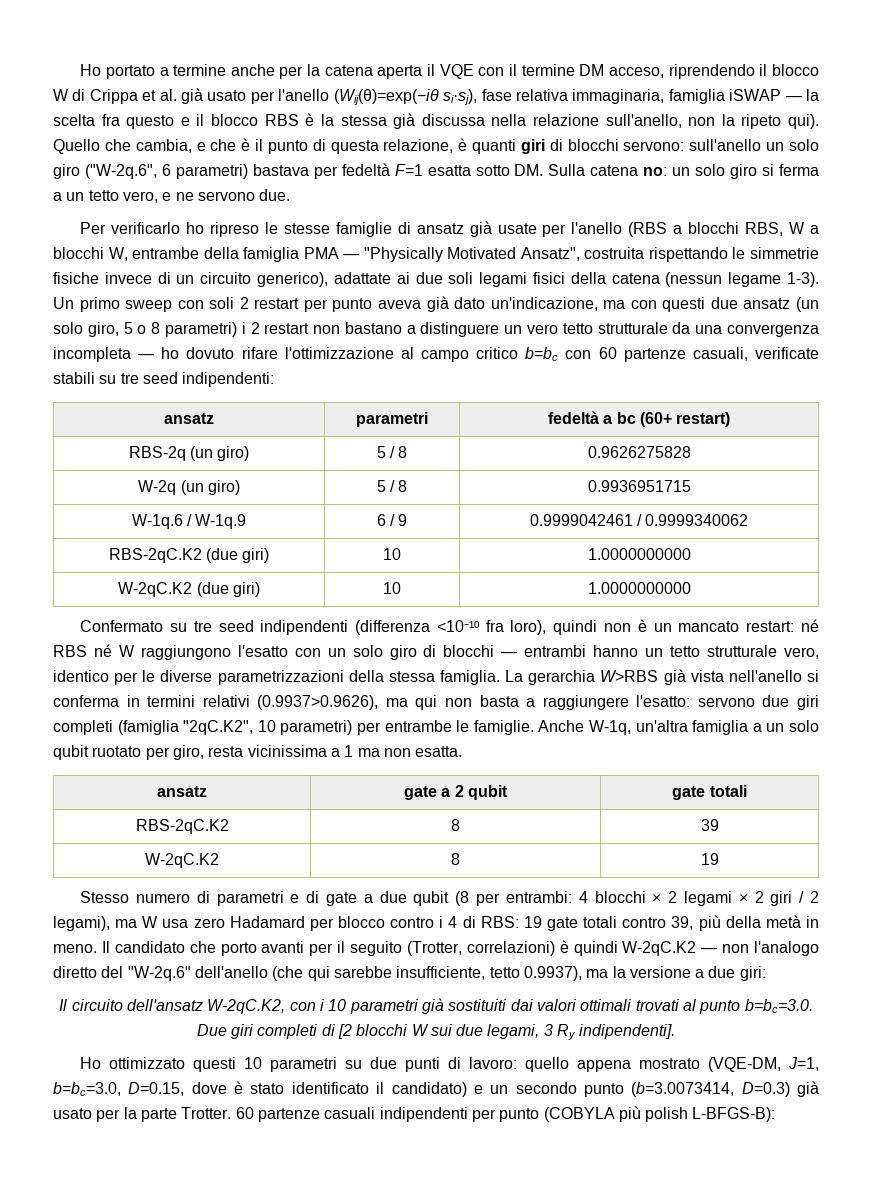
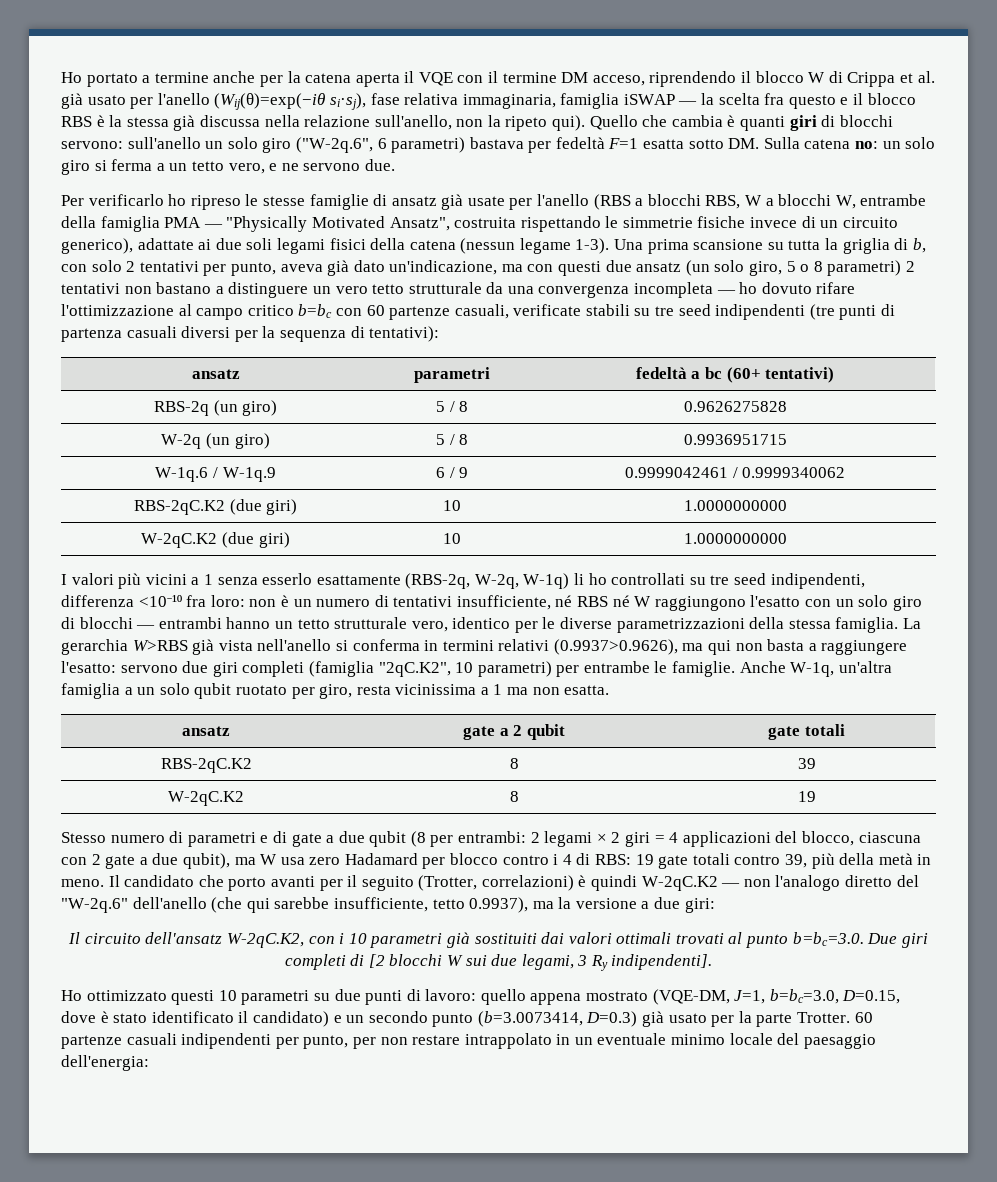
[135,138,454,154] cambia, e che è il punto di questa relazione, -> [671,115,723,127] cambia
[53,297,373,312] Un primo sweep con soli 2 restart per punto -> [614,238,926,254] [61,260,276,276] Una prima scansione su tutta la griglia di b, con solo 2 tentativi per punto,
[241,322,310,334] i 2 restart -> [905,261,915,272] [61,283,120,294] 2 tentativi
[182,372,275,387] indipendenti: -> [715,304,896,320] [61,326,440,342] indipendenti (tre punti di partenza casuali diversi per la sequenza di tentativi):
[676,412,731,427] restart) -> [765,367,835,383] tentativi)
[80,619,795,635] Confermato su tre seed indipendenti (differenza <10⁻¹⁰ fra loro), quindi non è un mancato restart: -> [61,573,865,589] [61,595,551,610] I valori più vicini a 1 senza esserlo esattamente (RBS-2q, W-2q, W-1q) li ho controllati su tre seed indipendenti, differenza <10⁻¹⁰ fra loro: non è un numero di tentativi insufficiente,
[578,891,662,903] 4 blocchi × -> (527, 837) none
[799,891,819,903] [53,916,110,931] / 2 legami), -> [654,831,921,847] [61,853,230,869] = 4 applicazioni del blocco, ciascuna con 2 gate a due qubit),
[499,1106,776,1122] punto (COBYLA più polish L-BFGS-B): -> [303,1033,876,1049] [61,1055,149,1071] punto, per non restare intrappolato in un eventuale minimo locale del paesaggio dell'energia:

